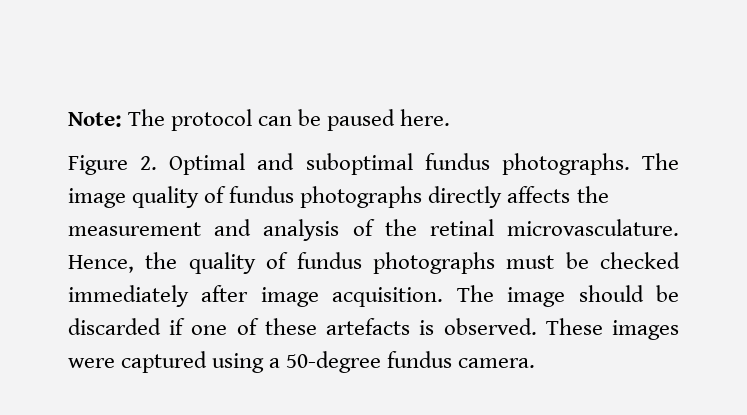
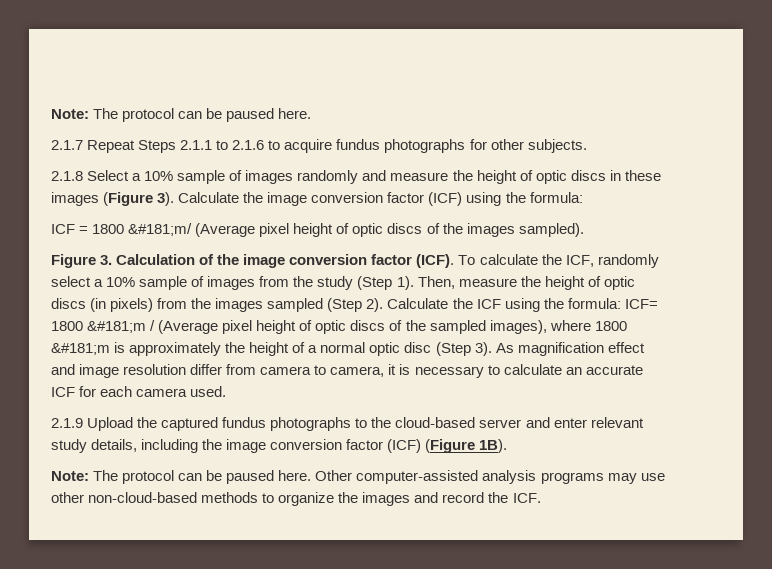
[68,153,679,175] [68,186,609,208] [68,219,679,241] [68,252,680,274] [68,285,680,307] [68,318,679,340] [68,351,536,373] Figure 2. Optimal and suboptimal fundus photographs. The image quality of fundus photographs directly affects the measurement and analysis of the retinal microvasculature. Hence, the quality of fundus photographs must be checked immediately after image acquisition. The image should be discarded if one of these artefacts is observed. These images were captured using a 50-degree fundus camera. -> [51,139,587,153] [51,170,661,184] [51,192,583,206] [51,223,584,237] [51,254,659,268] [51,276,635,290] [51,298,658,312] [51,320,627,334] [51,342,645,356] [51,364,643,378] [51,386,227,397] [51,417,644,431] [51,439,508,453] [51,470,665,484] [51,492,541,506] 2.1.7 Repeat Steps 2.1.1 to 2.1.6 to acquire fundus photographs for other subjects. // 2.1.8 Select a 10% sample of images randomly and measure the height of optic discs in these images (Figure 3). Calculate the image conversion factor (ICF) using the formula: // ICF = 1800 &#181;m/ (Average pixel height of optic discs of the images sampled). // Figure 3. Calculation of the image conversion factor (ICF). To calculate the ICF, randomly select a 10% sample of images from the study (Step 1). Then, measure the height of optic discs (in pixels) from the images sampled (Step 2). Calculate the ICF using the formula: ICF= 1800 &#181;m / (Average pixel height of optic discs of the sampled images), where 1800 &#181;m is approximately the height of a normal optic disc (Step 3). As magnification effect and image resolution differ from camera to camera, it is necessary to calculate an accurate ICF for each camera used. // 2.1.9 Upload the captured fundus photographs to the cloud-based server and enter relevant study details, including the image conversion factor (ICF) (Figure 1B). // Note: The protocol can be paused here. Other computer-assisted analysis programs may use other non-cloud-based methods to organize the images and record the ICF.

